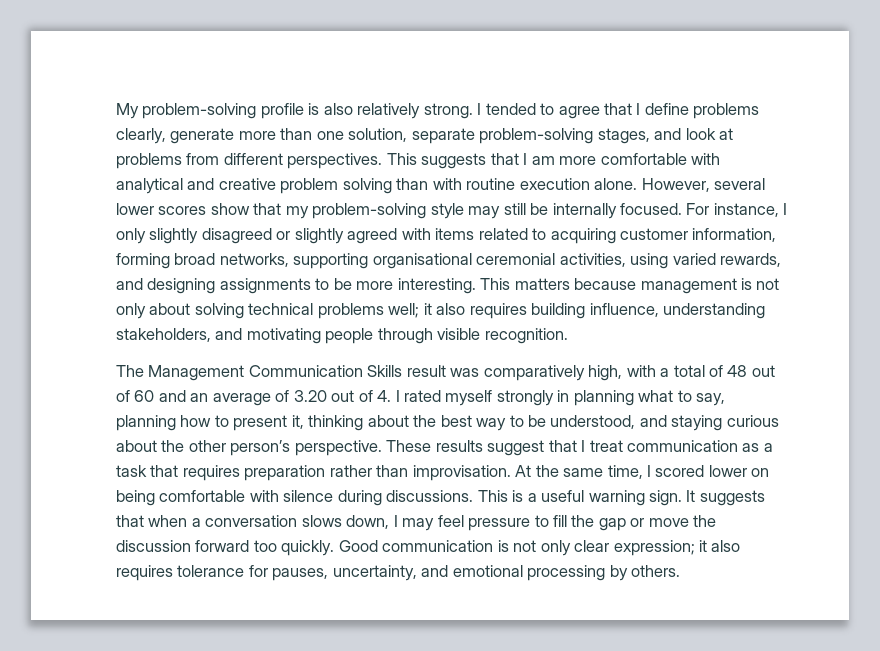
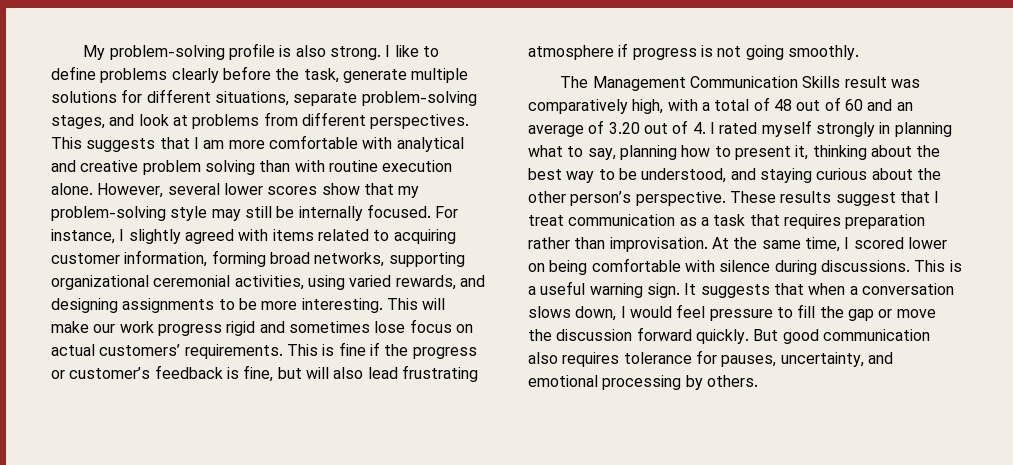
[357,103,421,119] relatively -> (326, 51) none
[485,103,760,119] [116,128,408,144] tended to agree that I define problems clearly, generate more than one solution, -> [394,45,439,57] [51,66,469,83] [51,89,289,106] like to define problems clearly before the task, generate multiple solutions for different situations,
[116,228,291,244] only slightly disagreed or -> (125, 235) none
[372,253,472,269] organisational -> [51,275,149,290] organizational
[514,278,780,294] [116,303,766,319] [116,328,568,344] matters because management is not only about solving technical problems well; it also requires building influence, understanding stakeholders, and motivating people through visible recognition. -> [422,298,446,310] [51,319,473,336] [51,342,477,359] [51,365,478,382] [528,43,859,60] will make our work progress rigid and sometimes lose focus on actual customers’ requirements. This is fine if the progress or customer’s feedback is fine, but will also lead frustrating atmosphere if progress is not going smoothly.
[402,518,435,531] may -> [629,306,672,318] would
[253,540,708,556] too quickly. Good communication is not only clear expression; it -> [695,329,930,344] quickly. But good communication

